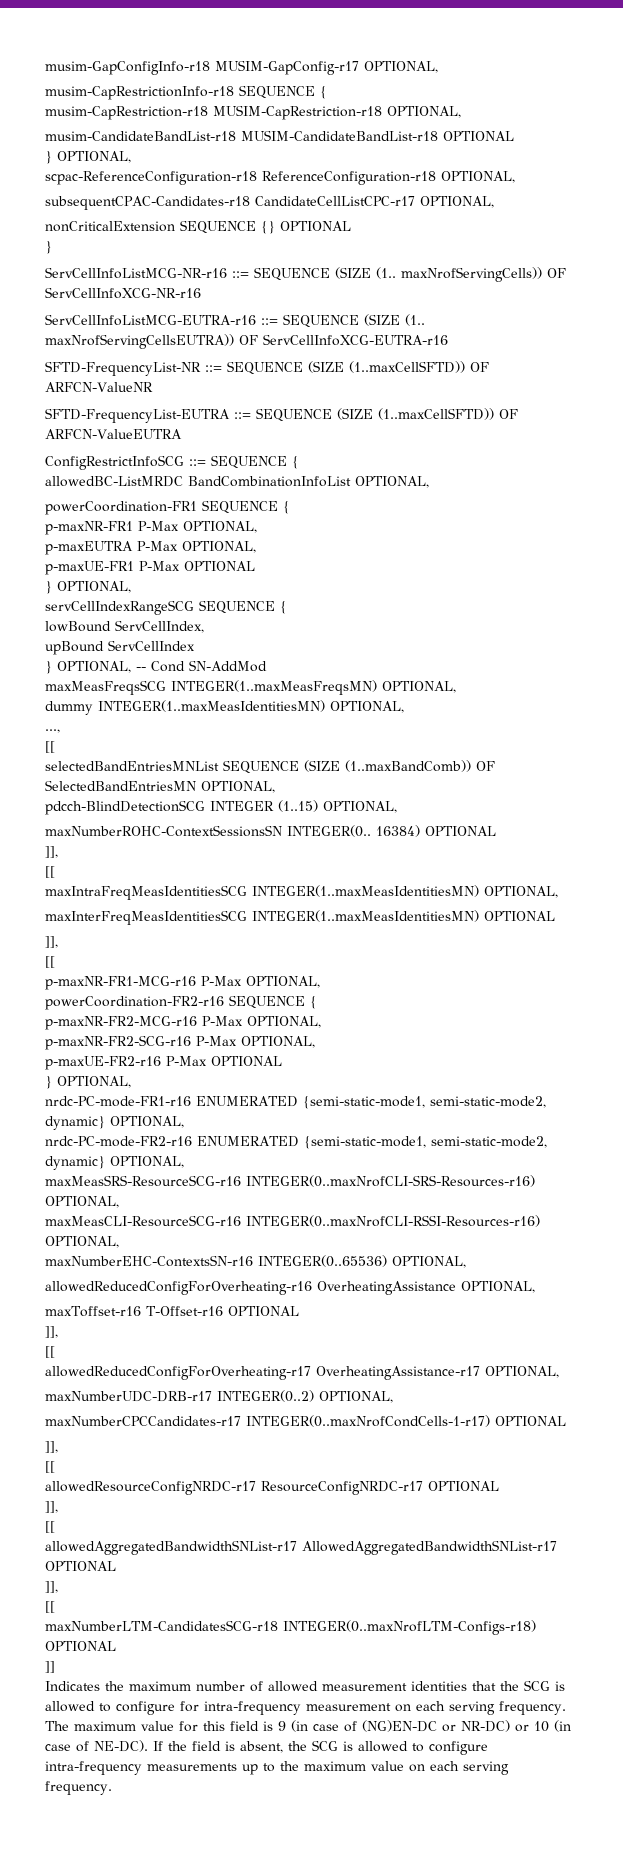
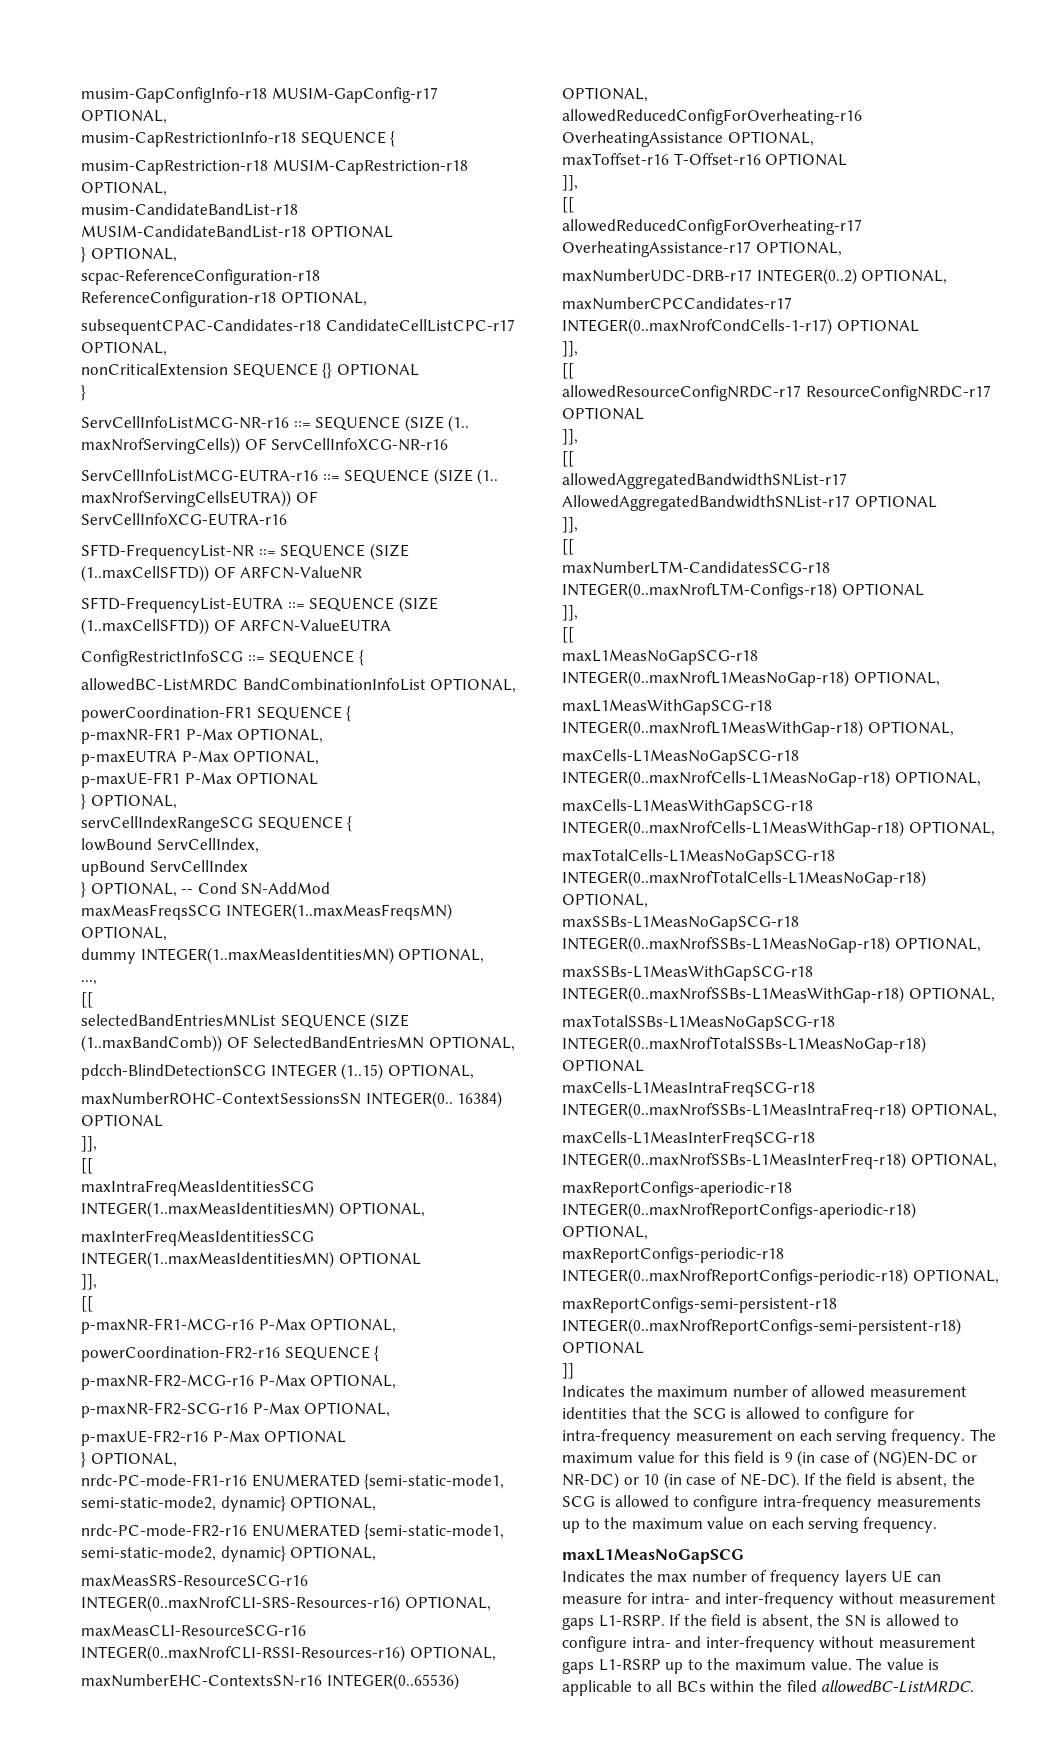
(116, 1646) none -> [562,605,578,621] [562,627,574,643] [562,649,758,665] [562,670,940,687] [562,699,772,715] [562,720,954,737] [562,749,799,765] [562,770,981,787] [562,799,813,815] [562,820,995,837] [562,849,835,865] [562,870,926,887] [562,893,648,908] [562,915,799,931] [562,936,981,953] [562,965,813,981] [562,986,995,1003] [562,1015,835,1031] [562,1036,926,1053] [562,1059,644,1072] [562,1081,815,1097] [562,1102,997,1119] [562,1131,815,1147] [562,1152,997,1169] [562,1181,792,1197] [562,1202,916,1219] [562,1225,648,1240] [562,1247,784,1263] [562,1268,999,1285] [562,1297,837,1313] [562,1318,961,1335] [562,1341,644,1354] // ]], // [[ // maxL1MeasNoGapSCG-r18 INTEGER(0..maxNrofL1MeasNoGap-r18) OPTIONAL, // maxL1MeasWithGapSCG-r18 INTEGER(0..maxNrofL1MeasWithGap-r18) OPTIONAL, // maxCells-L1MeasNoGapSCG-r18 INTEGER(0..maxNrofCells-L1MeasNoGap-r18) OPTIONAL, // maxCells-L1MeasWithGapSCG-r18 INTEGER(0..maxNrofCells-L1MeasWithGap-r18) OPTIONAL, // maxTotalCells-L1MeasNoGapSCG-r18 INTEGER(0..maxNrofTotalCells-L1MeasNoGap-r18) OPTIONAL, // maxSSBs-L1MeasNoGapSCG-r18 INTEGER(0..maxNrofSSBs-L1MeasNoGap-r18) OPTIONAL, // maxSSBs-L1MeasWithGapSCG-r18 INTEGER(0..maxNrofSSBs-L1MeasWithGap-r18) OPTIONAL, // maxTotalSSBs-L1MeasNoGapSCG-r18 INTEGER(0..maxNrofTotalSSBs-L1MeasNoGap-r18) OPTIONAL // maxCells-L1MeasIntraFreqSCG-r18 INTEGER(0..maxNrofSSBs-L1MeasIntraFreq-r18) OPTIONAL, // maxCells-L1MeasInterFreqSCG-r18 INTEGER(0..maxNrofSSBs-L1MeasInterFreq-r18) OPTIONAL, // maxReportConfigs-aperiodic-r18 INTEGER(0..maxNrofReportConfigs-aperiodic-r18) OPTIONAL, // maxReportConfigs-periodic-r18 INTEGER(0..maxNrofReportConfigs-periodic-r18) OPTIONAL, // maxReportConfigs-semi-persistent-r18 INTEGER(0..maxNrofReportConfigs-semi-persistent-r18) OPTIONAL
(112, 1788) none -> [562,1549,744,1564] [562,1570,941,1586] [562,1592,996,1608] [562,1614,960,1630] [562,1636,976,1652] [562,1658,940,1674] [562,1680,975,1696] // maxL1MeasNoGapSCG // Indicates the max number of frequency layers UE can measure for intra- and inter-frequency without measurement gaps L1-RSRP. If the field is absent, the SN is allowed to configure intra- and inter-frequency without measurement gaps L1-RSRP up to the maximum value. The value is applicable to all BCs within the filed allowedBC-ListMRDC.

